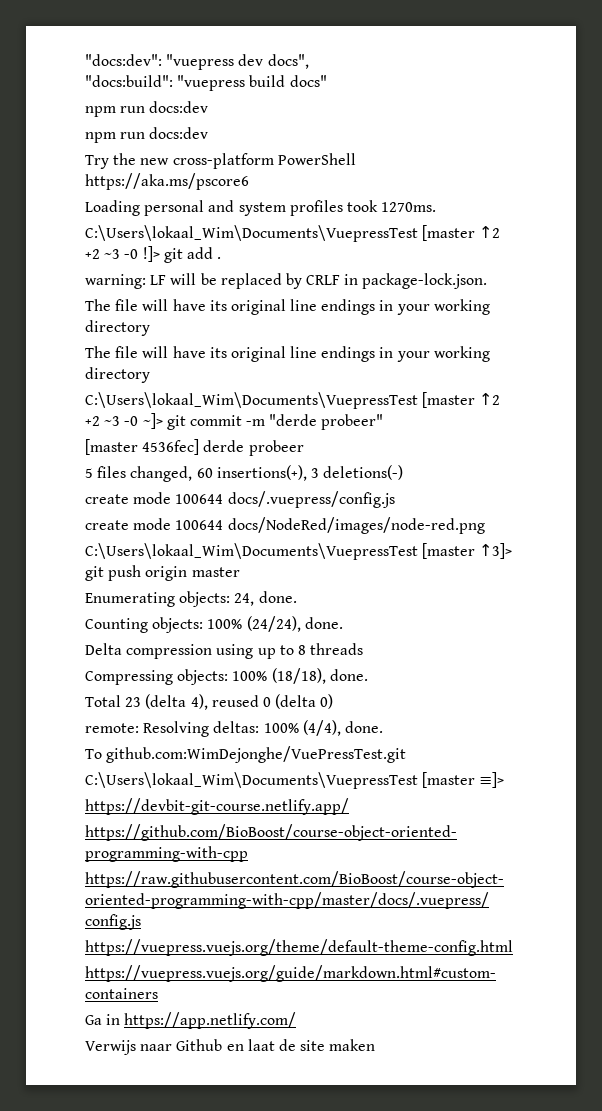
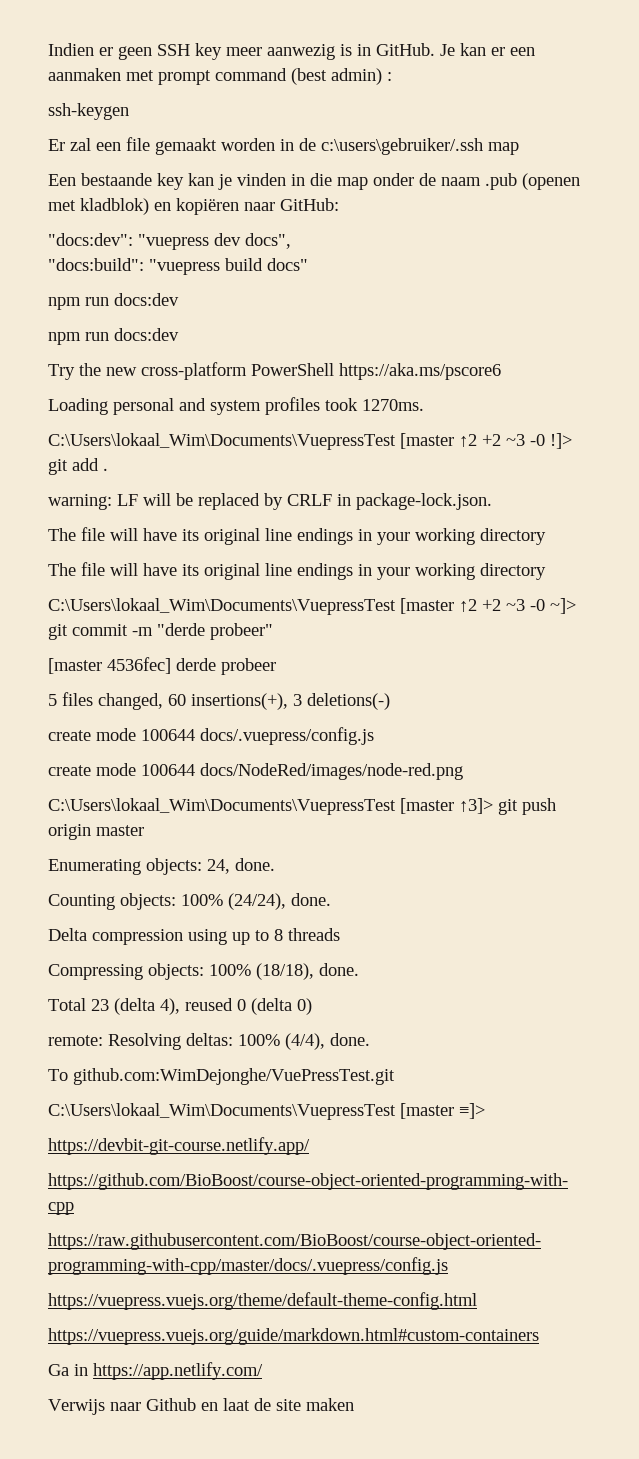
(85, 60) none -> [48,43,535,60] [48,68,392,85] [48,103,129,120] [48,137,519,155] [48,173,580,190] [48,198,339,215] Indien er geen SSH key meer aanwezig is in GitHub. Je kan er een aanmaken met prompt command (best admin) : // ssh-keygen // Er zal een file gemaakt worden in de c:\users\gebruiker/.ssh map // Een bestaande key kan je vinden in die map onder de naam .pub (openen met kladblok) en kopiëren naar GitHub: //

